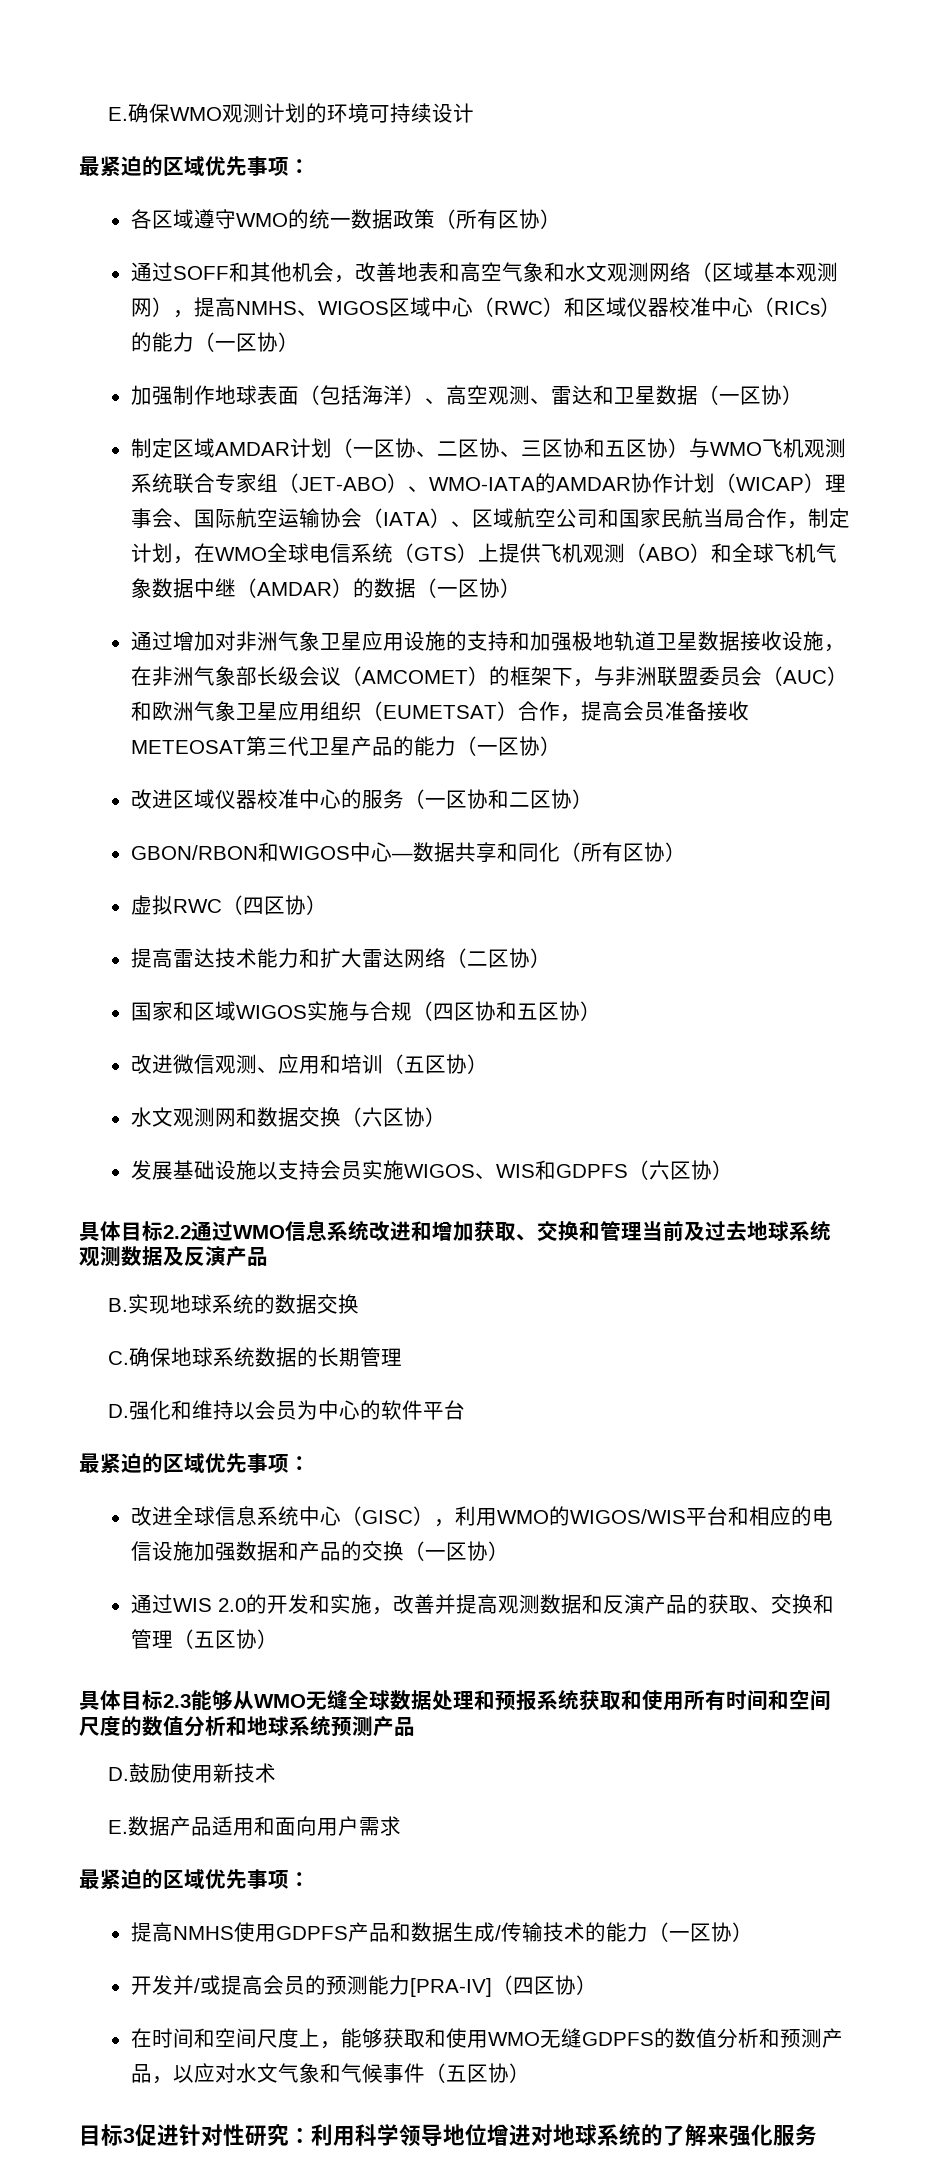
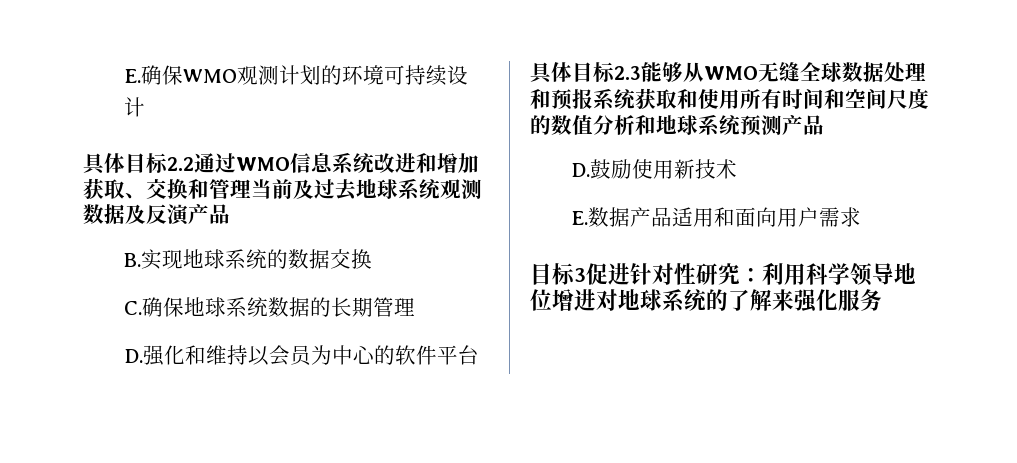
[79,156,310,176] [130,209,561,229] [130,262,838,283] [130,297,841,318] [130,332,299,352] [130,385,803,405] [130,438,846,458] [130,473,846,494] [130,508,850,529] [130,543,837,564] [130,578,521,598] [130,631,845,652] [130,666,848,687] [130,701,749,722] [130,736,561,756] [130,789,593,809] [130,842,686,863] [130,895,327,915] [130,948,551,968] [130,1001,601,1021] [130,1054,488,1074] [130,1107,446,1127] [130,1160,733,1180] // 最紧迫的区域优先事项： // 各区域遵守WMO的统一数据政策（所有区协） // 通过SOFF和其他机会，改善地表和高空气象和水文观测网络（区域基本观测网），提高NMHS、WIGOS区域中心（RWC）和区域仪器校准中心（RICs）的能力（一区协） // 加强制作地球表面（包括海洋）、高空观测、雷达和卫星数据（一区协） // 制定区域AMDAR计划（一区协、二区协、三区协和五区协）与WMO飞机观测系统联合专家组（JET-ABO）、WMO-IATA的AMDAR协作计划（WICAP）理事会、国际航空运输协会（IATA）、区域航空公司和国家民航当局合作，制定计划，在WMO全球电信系统（GTS）上提供飞机观测（ABO）和全球飞机气象数据中继（AMDAR）的数据（一区协） // 通过增加对非洲气象卫星应用设施的支持和加强极地轨道卫星数据接收设施，在非洲气象部长级会议（AMCOMET）的框架下，与非洲联盟委员会（AUC）和欧洲气象卫星应用组织（EUMETSAT）合作，提高会员准备接收METEOSAT第三代卫星产品的能力（一区协） // 改进区域仪器校准中心的服务（一区协和二区协） // GBON/RBON和WIGOS中心—数据共享和同化（所有区协） // 虚拟RWC（四区协） // 提高雷达技术能力和扩大雷达网络（二区协） // 国家和区域WIGOS实施与合规（四区协和五区协） // 改进微信观测、应用和培训（五区协） // 水文观测网和数据交换（六区协） // 发展基础设施以支持会员实施WIGOS、WIS和GDPFS（六区协） -> (145, 107) none
[79,1453,310,1473] [130,1506,833,1527] [130,1541,509,1561] [130,1594,834,1615] [130,1629,278,1649] // 最紧迫的区域优先事项： // 改进全球信息系统中心（GISC），利用WMO的WIGOS/WIS平台和相应的电信设施加强数据和产品的交换（一区协） // 通过WIS 2.0的开发和实施，改善并提高观测数据和反演产品的获取、交换和管理（五区协） -> (479, 355) none
[79,1869,310,1889] [130,1922,753,1942] [130,1975,597,1997] [130,2028,843,2049] [130,2063,530,2084] // 最紧迫的区域优先事项： // 提高NMHS使用GDPFS产品和数据生成/传输技术的能力（一区协） // 开发并/或提高会员的预测能力[PRA-IV]（四区协） // 在时间和空间尺度上，能够获取和使用WMO无缝GDPFS的数值分析和预测产品，以应对水文气象和气候事件（五区协） -> (861, 217) none

